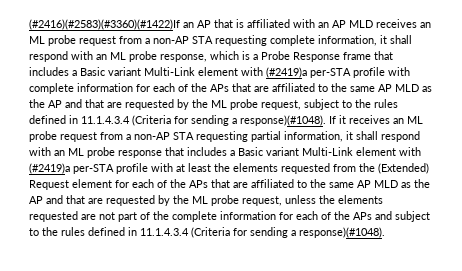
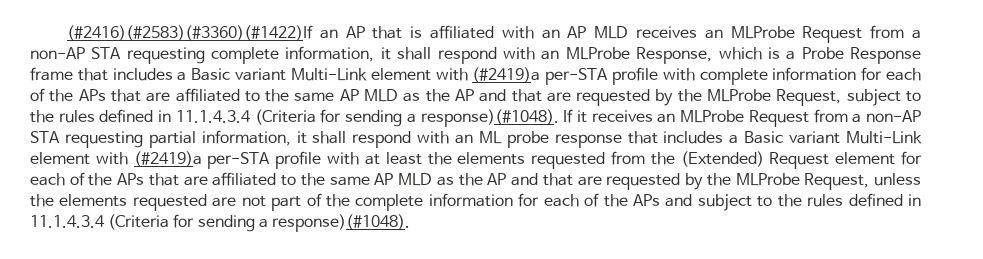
[29,35,116,46] ML probe request -> [730,26,863,43] MLProbe Request
[110,51,207,62] ML probe response, -> [565,47,713,64] MLProbe Response,
[211,99,301,110] ML probe request, -> [707,89,842,106] MLProbe Request,
[407,116,423,124] [29,131,97,142] ML probe request -> [680,110,809,127] MLProbe Request
[192,195,282,206] ML probe request, -> [735,173,870,190] MLProbe Request,

